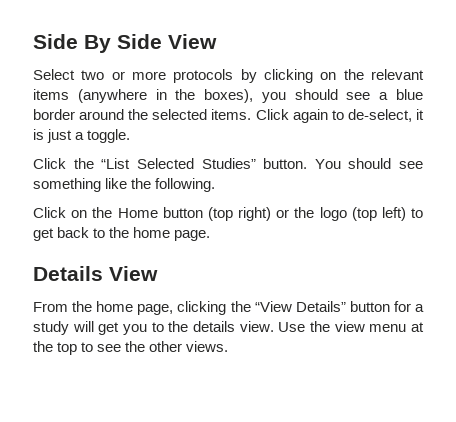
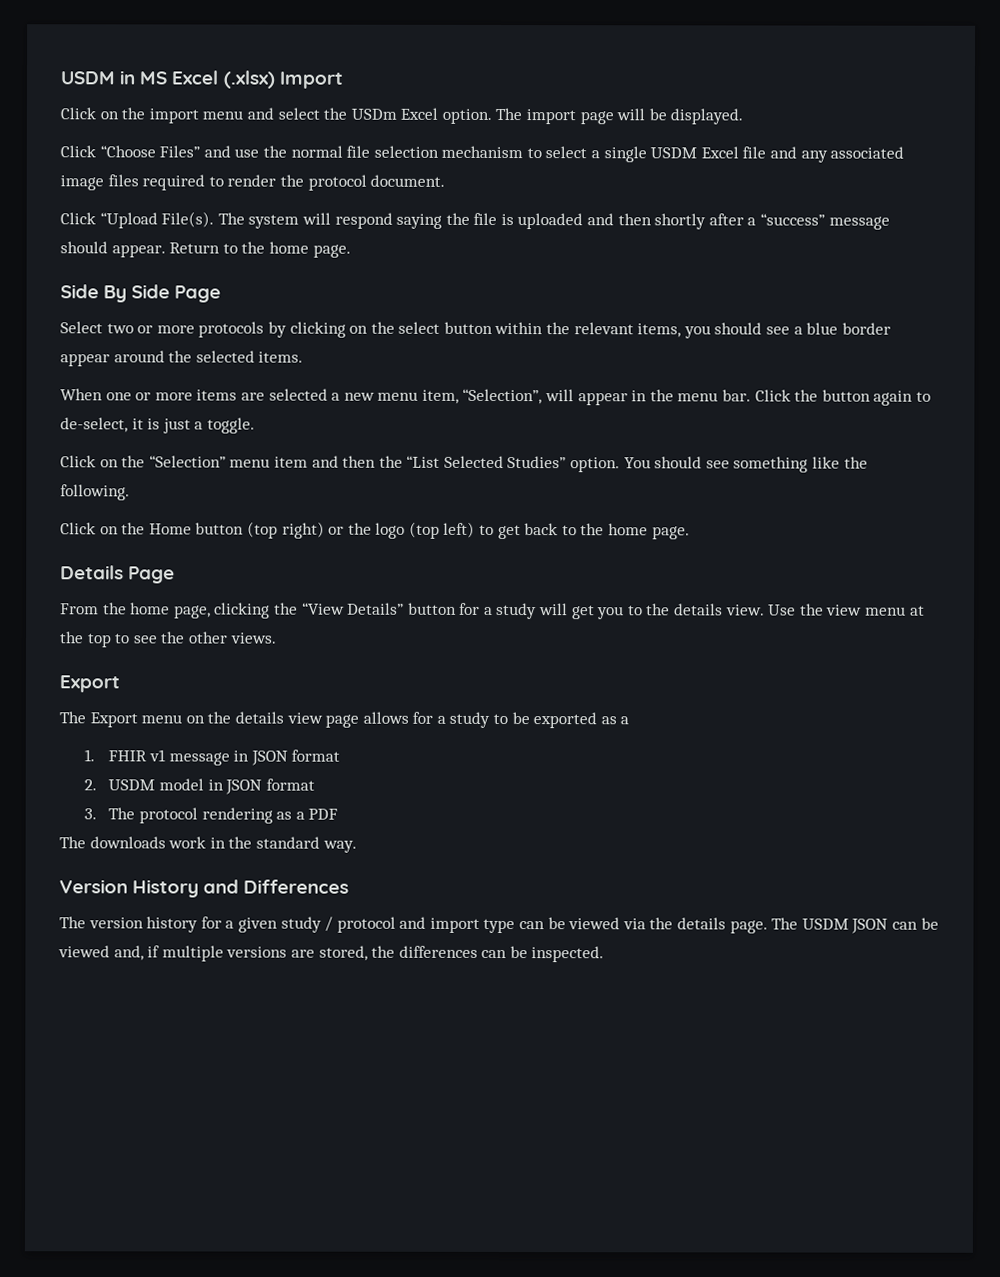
(33, 41) none -> [60,70,343,89] [60,107,744,125] [60,145,905,163] [60,174,446,191] [60,211,890,230] [60,241,351,258] USDM in MS Excel (.xlsx) Import // Click on the import menu and select the USDm Excel option. The import page will be displayed. // Click “Choose Files” and use the normal file selection mechanism to select a single USDM Excel file and any associated image files required to render the protocol document. // Click “Upload File(s). The system will respond saying the file is uploaded and then shortly after a “success” message should appear. Return to the home page. //
[168,34,217,49] View -> [174,285,222,303] Page
[371,69,424,80] [33,89,254,103] relevant items (anywhere in the boxes), -> [398,321,682,338] select button within the relevant items,
(75, 114) none -> [60,353,110,367] appear
[255,109,289,120] Click -> [60,388,871,406] // When one or more items are selected a new menu item, “Selection”, will appear in the menu bar. Click the button
(66, 163) none -> [99,455,377,468] on the “Selection” menu item and then
[263,158,308,169] button. -> [570,457,621,473] option.
[109,266,158,281] View -> [128,566,176,584] Page
(229, 346) none -> [59,675,120,693] [59,711,630,729] [83,749,341,766] [83,778,315,795] [83,807,339,824] [59,836,357,853] [59,879,350,898] [59,916,939,934] [58,945,605,963] // Export // The Export menu on the details view page allows for a study to be exported as a // 1. FHIR v1 message in JSON format // 2. USDM model in JSON format // 3. The protocol rendering as a PDF // The downloads work in the standard way. // Version History and Differences // The version history for a given study / protocol and import type can be viewed via the details page. The USDM JSON can be viewed and, if multiple versions are stored, the differences can be inspected.

